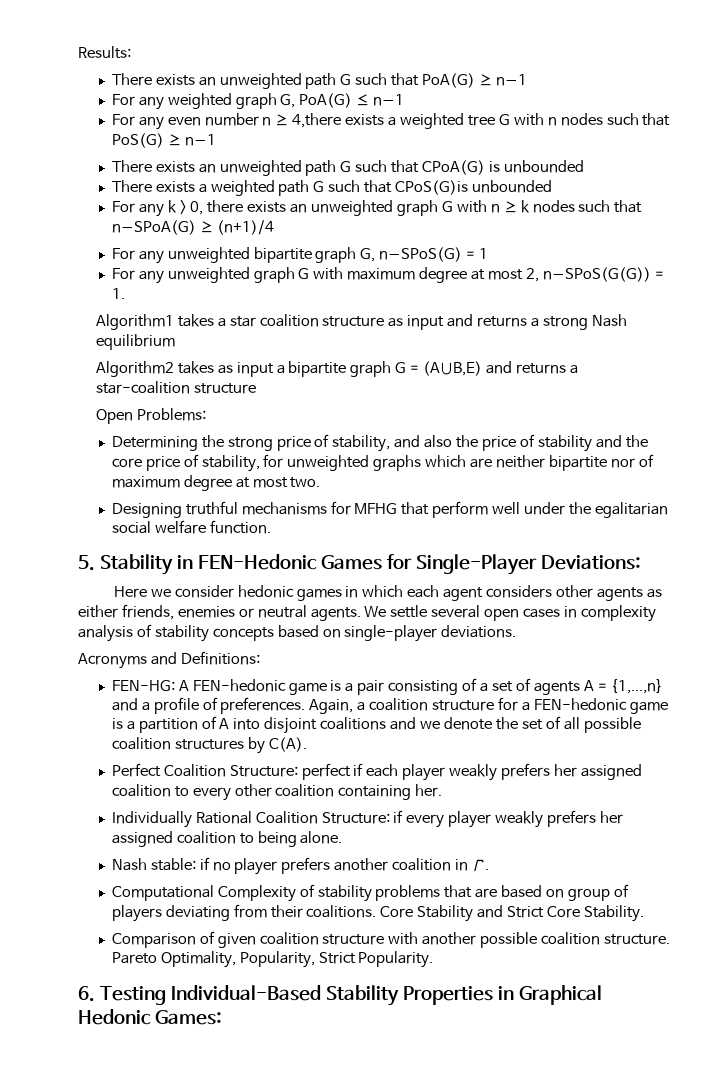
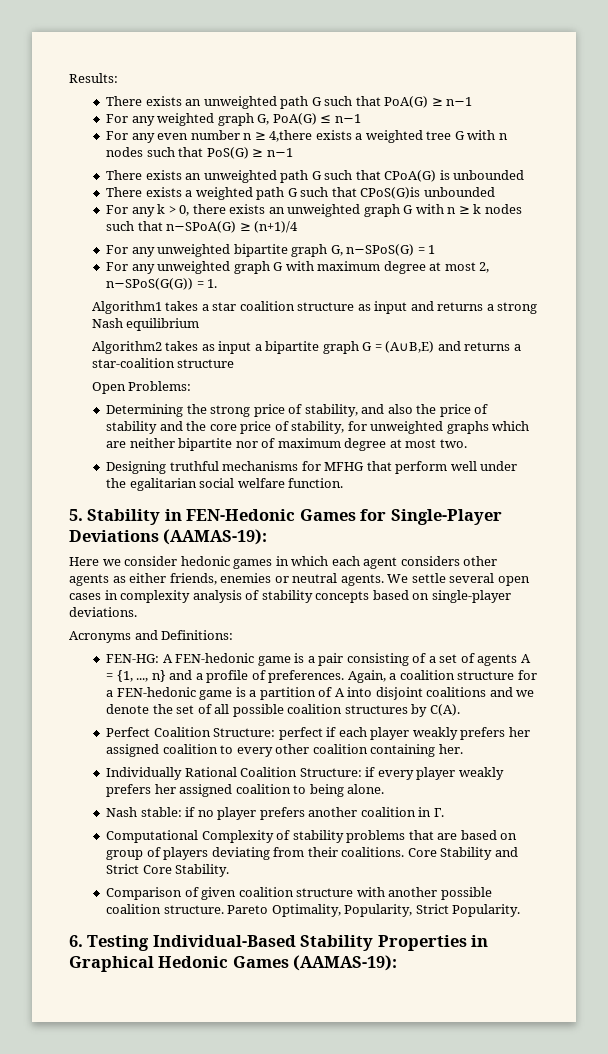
[540,555,641,570] Deviations: -> [69,529,268,545] Deviations (AAMAS-19):
[610,679,663,694] {1,...,n} -> [116,670,166,682] {1, ..., n}
[154,1010,222,1025] Games: -> [232,955,398,971] Games (AAMAS-19):

